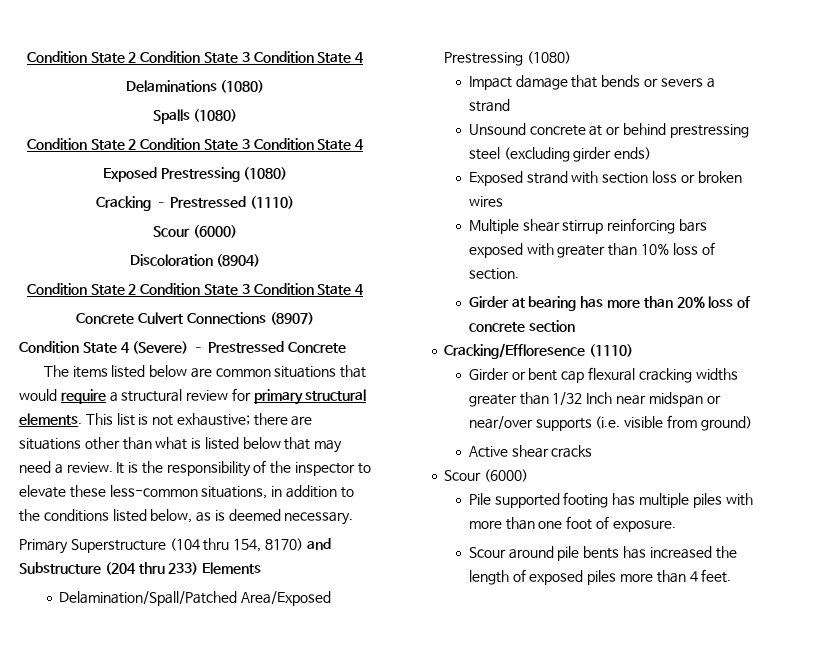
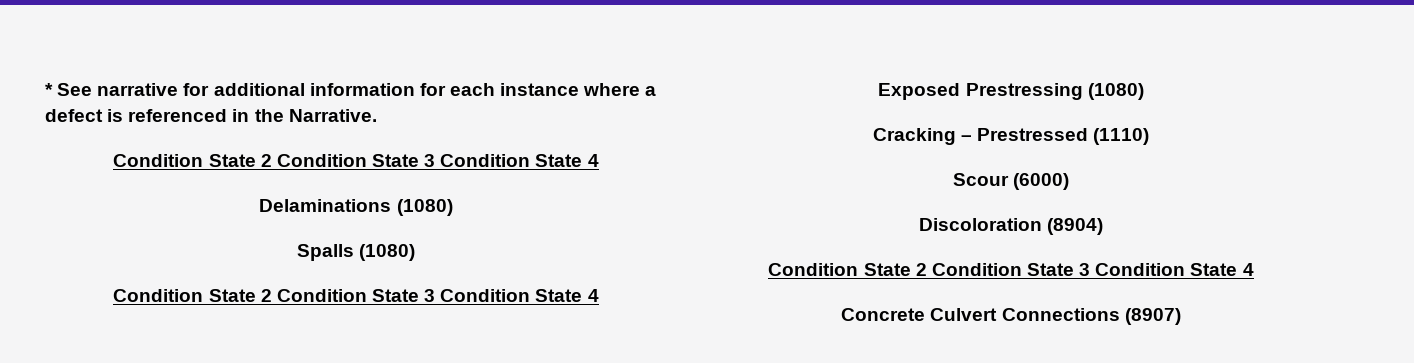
(26, 57) none -> [45,83,657,96] [45,109,377,122] * See narrative for additional information for each instance where a defect is referenced in the Narrative. //
[19,341,346,354] [43,365,367,378] [19,388,367,405] [19,413,313,426] [19,437,343,453] [19,460,371,477] [19,485,354,499] [19,509,354,525] [19,538,331,554] [19,562,262,575] [59,591,331,606] [444,51,571,66] [468,75,715,90] [468,99,510,112] [468,123,749,138] [468,147,652,162] [468,171,742,186] [468,196,503,207] [468,218,707,234] [468,242,715,258] [468,268,519,280] [468,296,752,311] [468,320,575,332] [444,343,633,359] [468,367,738,383] [468,392,721,407] [468,415,752,431] [468,445,593,458] [444,469,528,482] [468,492,753,508] [468,516,676,532] [468,546,737,561] [468,569,732,585] // Condition State 4 (Severe) – Prestressed Concrete // The items listed below are common situations that would require a structural review for primary structural elements. This list is not exhaustive; there are situations other than what is listed below that may need a review. It is the responsibility of the inspector to elevate these less-common situations, in addition to the conditions listed below, as is deemed necessary. // Primary Superstructure (104 thru 154, 8170) and Substructure (204 thru 233) Elements // Delamination/Spall/Patched Area/Exposed Prestressing (1080) // Impact damage that bends or severs a strand // Unsound concrete at or behind prestressing steel (excluding girder ends) // Exposed strand with section loss or broken wires // Multiple shear stirrup reinforcing bars exposed with greater than 10% loss of section. // Girder at bearing has more than 20% loss of concrete section // Cracking/Effloresence (1110) // Girder or bent cap flexural cracking widths greater than 1/32 Inch near midspan or near/over supports (i.e. visible from ground) // Active shear cracks // Scour (6000) // Pile supported footing has multiple piles with more than one foot of exposure. // Scour around pile bents has increased the length of exposed piles more than 4 feet. -> (1181, 316) none

